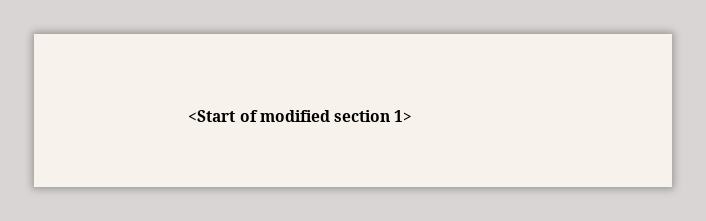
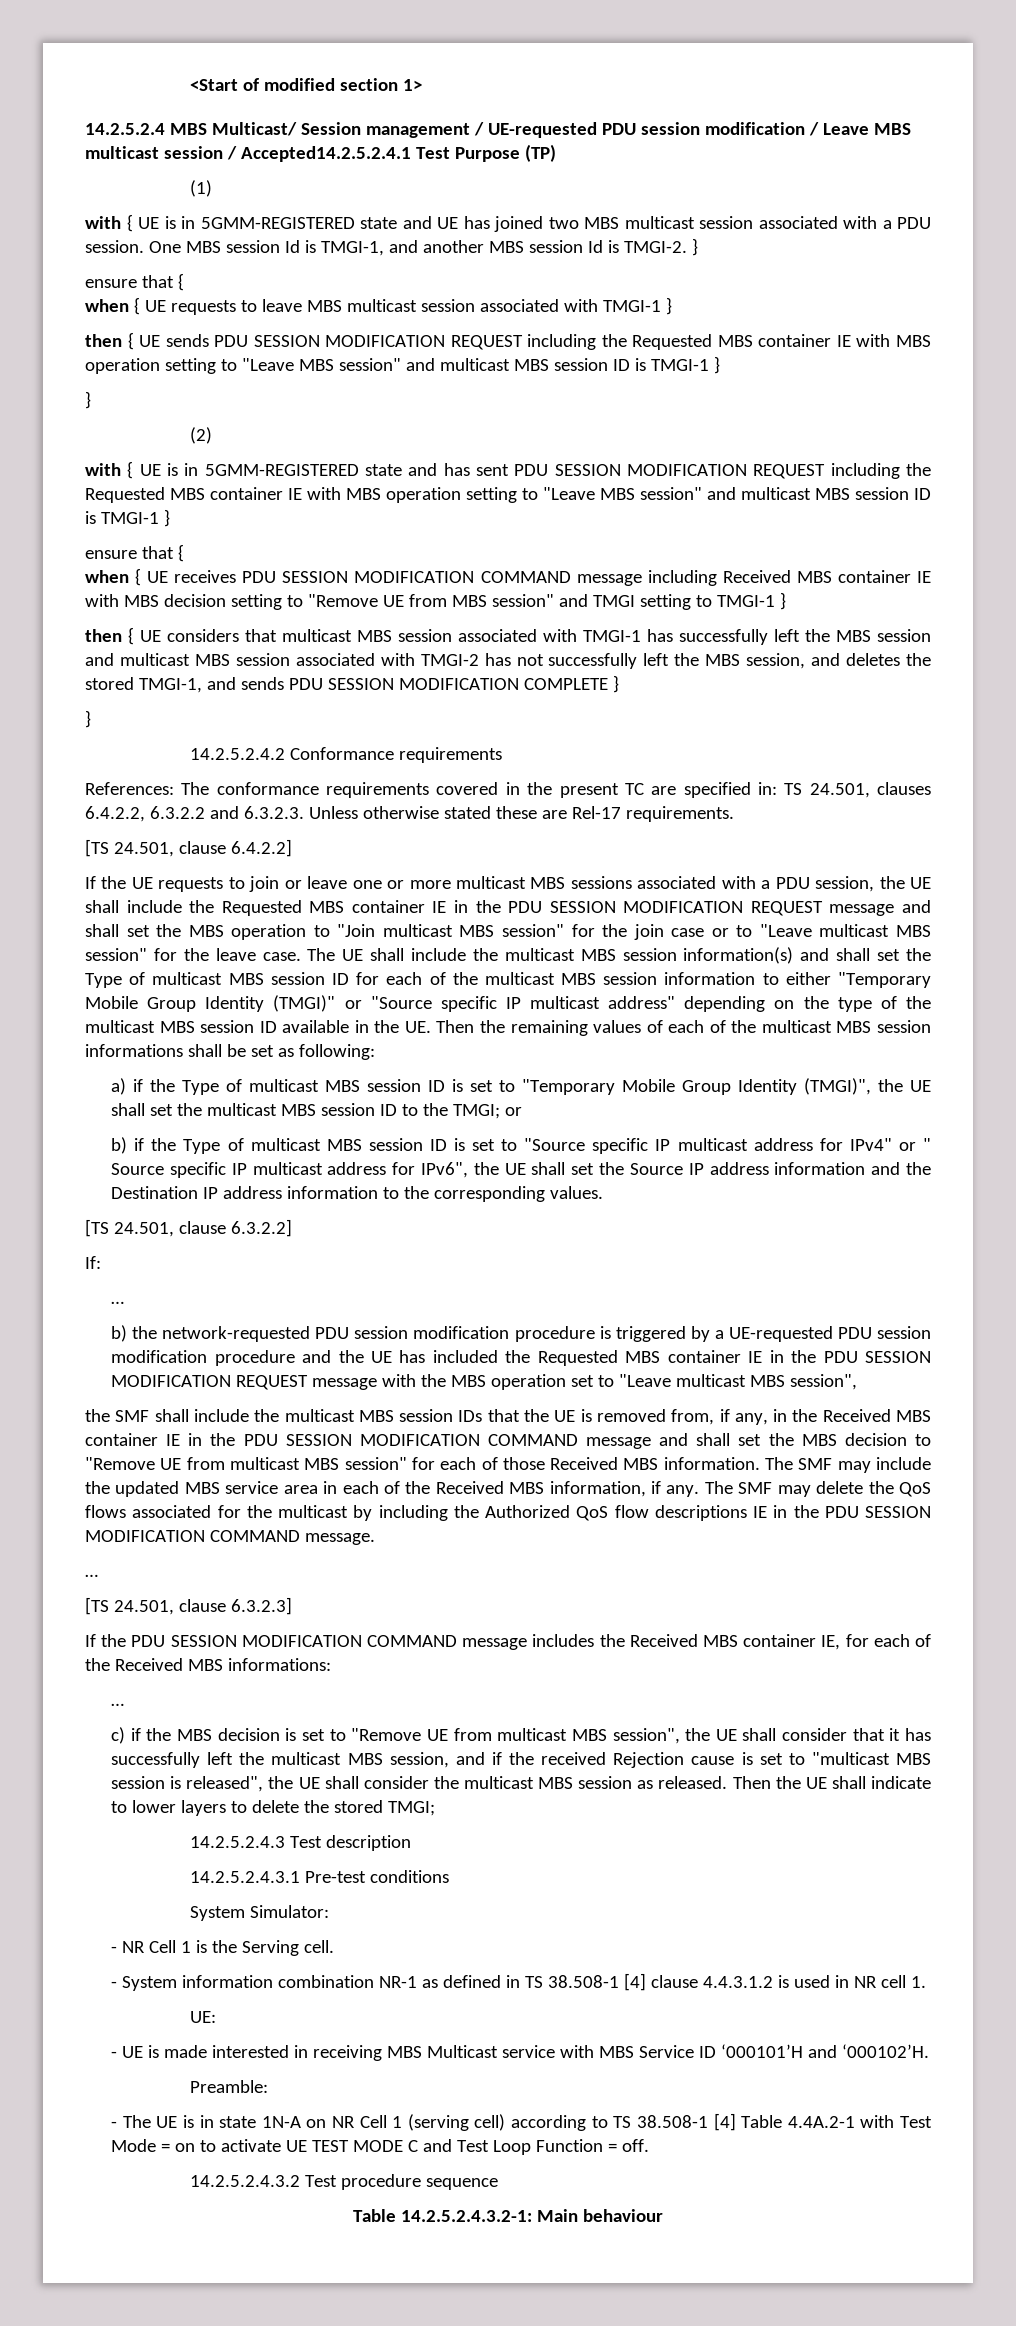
(413, 116) none -> [85,122,911,138] [85,144,556,162] [189,180,212,197] [85,214,931,232] [85,238,698,256] [85,273,184,291] [85,297,672,315] [85,332,931,350] [85,356,720,374] [85,391,91,409] [189,427,212,444] [85,461,931,479] [85,487,931,503] [85,509,170,527] [85,544,184,562] [85,568,932,586] [85,592,786,610] [85,627,931,645] [85,653,931,669] [85,675,619,693] [85,710,91,728] [189,747,502,763] [85,782,932,798] [85,806,734,822] [85,839,292,857] [85,876,932,892] [85,900,931,916] [85,924,931,940] [85,947,931,964] [85,972,931,988] [85,995,931,1012] [85,1020,931,1036] [85,1044,375,1060] [111,1078,931,1095] [111,1103,523,1119] [111,1137,932,1154] [111,1162,931,1178] [111,1186,604,1202] [85,1219,292,1237] [85,1256,101,1269] [111,1301,125,1304] [111,1325,932,1342] [111,1350,931,1366] [111,1374,858,1390] [85,1409,931,1425] [85,1433,931,1449] [85,1457,931,1473] [85,1481,932,1497] [85,1505,931,1521] [85,1530,375,1545] [85,1574,98,1577] [85,1597,292,1615] [85,1634,932,1650] [85,1658,331,1671] [111,1703,125,1706] [111,1727,932,1744] [111,1752,932,1768] [111,1776,932,1792] [111,1800,436,1816] [189,1835,411,1851] [189,1870,449,1883] [189,1905,329,1921] [111,1940,335,1956] [111,1973,927,1991] [189,2011,216,2023] [111,2044,930,2061] [189,2080,268,2093] [111,2113,933,2131] [111,2139,650,2155] [189,2174,498,2190] [353,2209,663,2222] // 14.2.5.2.4 MBS Multicast/ Session management / UE-requested PDU session modification / Leave MBS multicast session / Accepted14.2.5.2.4.1 Test Purpose (TP) // (1) // with { UE is in 5GMM-REGISTERED state and UE has joined two MBS multicast session associated with a PDU session. One MBS session Id is TMGI-1, and another MBS session Id is TMGI-2. } // ensure that { // when { UE requests to leave MBS multicast session associated with TMGI-1 } // then { UE sends PDU SESSION MODIFICATION REQUEST including the Requested MBS container IE with MBS operation setting to "Leave MBS session" and multicast MBS session ID is TMGI-1 } // } // (2) // with { UE is in 5GMM-REGISTERED state and has sent PDU SESSION MODIFICATION REQUEST including the Requested MBS container IE with MBS operation setting to "Leave MBS session" and multicast MBS session ID is TMGI-1 } // ensure that { // when { UE receives PDU SESSION MODIFICATION COMMAND message including Received MBS container IE with MBS decision setting to "Remove UE from MBS session" and TMGI setting to TMGI-1 } // then { UE considers that multicast MBS session associated with TMGI-1 has successfully left the MBS session and multicast MBS session associated with TMGI-2 has not successfully left the MBS session, and deletes the stored TMGI-1, and sends PDU SESSION MODIFICATION COMPLETE } // } // 14.2.5.2.4.2 Conformance requirements // References: The conformance requirements covered in the present TC are specified in: TS 24.501, clauses 6.4.2.2, 6.3.2.2 and 6.3.2.3. Unless otherwise stated these are Rel-17 requirements. // [TS 24.501, clause 6.4.2.2] // If the UE requests to join or leave one or more multicast MBS sessions associated with a PDU session, the UE shall include the Requested MBS container IE in the PDU SESSION MODIFICATION REQUEST message and shall set the MBS operation to "Join multicast MBS session" for the join case or to "Leave multicast MBS session" for the leave case. The UE shall include the multicast MBS session information(s) and shall set the Type of multicast MBS session ID for each of the multicast MBS session information to either "Temporary Mobile Group Identity (TMGI)" or "Source specific IP multicast address" depending on the type of the multicast MBS session ID available in the UE. Then the remaining values of each of the multicast MBS session informations shall be set as following: // a) if the Type of multicast MBS session ID is set to "Temporary Mobile Group Identity (TMGI)", the UE shall set the multicast MBS session ID to the TMGI; or // b) if the Type of multicast MBS session ID is set to "Source specific IP multicast address for IPv4" or " Source specific IP multicast address for IPv6", the UE shall set the Source IP address information and the Destination IP address information to the corresponding values. // [TS 24.501, clause 6.3.2.2] // If: // … // b) the network-requested PDU session modification procedure is triggered by a UE-requested PDU session modification procedure and the UE has included the Requested MBS container IE in the PDU SESSION MODIFICATION REQUEST message with the MBS operation set to "Leave multicast MBS session", // the SMF shall include the multicast MBS session IDs that the UE is removed from, if any, in the Received MBS container IE in the PDU SESSION MODIFICATION COMMAND message and shall set the MBS decision to "Remove UE from multicast MBS session" for each of those Received MBS information. The SMF may include the updated MBS service area in each of the Received MBS information, if any. The SMF may delete the QoS flows associated for the multicast by including the Authorized QoS flow descriptions IE in the PDU SESSION MODIFICATION COMMAND message. // … // [TS 24.501, clause 6.3.2.3] // If the PDU SESSION MODIFICATION COMMAND message includes the Received MBS container IE, for each of the Received MBS informations: // … // c) if the MBS decision is set to "Remove UE from multicast MBS session", the UE shall consider that it has successfully left the multicast MBS session, and if the received Rejection cause is set to "multicast MBS session is released", the UE shall consider the multicast MBS session as released. Then the UE shall indicate to lower layers to delete the stored TMGI; // 14.2.5.2.4.3 Test description // 14.2.5.2.4.3.1 Pre-test conditions // System Simulator: // - NR Cell 1 is the Serving cell. // - System information combination NR-1 as defined in TS 38.508-1 [4] clause 4.4.3.1.2 is used in NR cell 1. // UE: // - UE is made interested in receiving MBS Multicast service with MBS Service ID ‘000101’H and ‘000102’H. // Preamble: // - The UE is in state 1N-A on NR Cell 1 (serving cell) according to TS 38.508-1 [4] Table 4.4A.2-1 with Test Mode = on to activate UE TEST MODE C and Test Loop Function = off. // 14.2.5.2.4.3.2 Test procedure sequence // Table 14.2.5.2.4.3.2-1: Main behaviour

